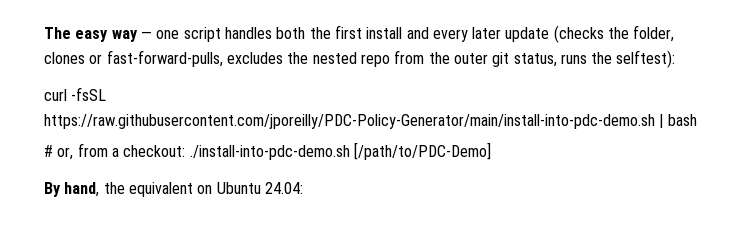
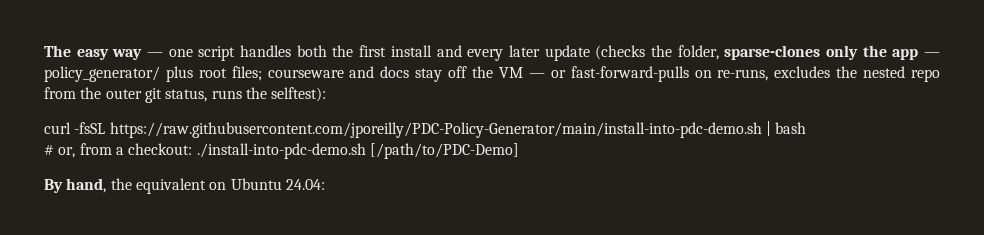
[44,50,223,67] clones or fast-forward-pulls, -> [724,45,940,60] [44,66,769,82] sparse-clones only the app — policy_generator/ plus root files; courseware and docs stay off the VM — or fast-forward-pulls on re-runs,

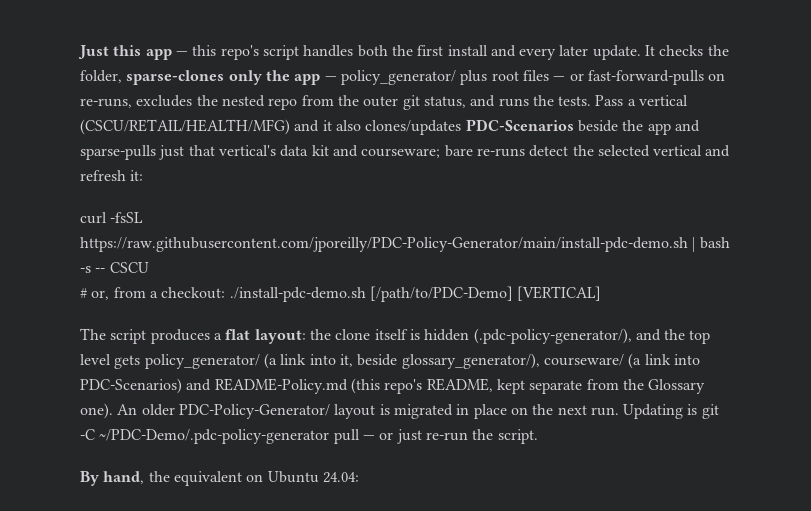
[44,45,193,60] The easy way — one -> [78,45,259,60] Just this app — this repo's
[544,45,646,61] update (checks -> [592,45,704,60] update. It checks
[231,66,523,82] files; courseware and docs stay off the VM -> [522,70,549,81] files
(208, 95) none -> [470,95,496,107] and
[271,87,327,102] selftest): -> [558,95,689,106] [80,119,700,135] [80,145,731,160] [80,170,144,181] tests. Pass a vertical (CSCU/RETAIL/HEALTH/MFG) and it also clones/updates PDC-Scenarios beside the app and sparse-pulls just that vertical's data kit and courseware; bare re-runs detect the selected vertical and refresh it:
[109,122,762,138] https://raw.githubusercontent.com/jporeilly/PDC-Policy-Generator/main/install-into-pdc-demo.sh -> [80,237,688,252] https://raw.githubusercontent.com/jporeilly/PDC-Policy-Generator/main/install-pdc-demo.sh
(807, 128) none -> [80,262,149,273] -s -- CSCU
[196,143,366,159] ./install-into-pdc-demo.sh -> [229,287,366,302] ./install-pdc-demo.sh
(519, 151) none -> [517,286,602,301] [80,328,711,344] [80,353,700,369] [80,378,706,394] [80,403,719,419] [80,429,538,444] [VERTICAL] // The script produces a flat layout: the clone itself is hidden (.pdc-policy-generator/), and the top level gets policy_generator/ (a link into it, beside glossary_generator/), courseware/ (a link into PDC-Scenarios) and README-Policy.md (this repo's README, kept separate from the Glossary one). An older PDC-Policy-Generator/ layout is migrated in place on the next run. Updating is git -C ~/PDC-Demo/.pdc-policy-generator pull — or just re-run the script.

